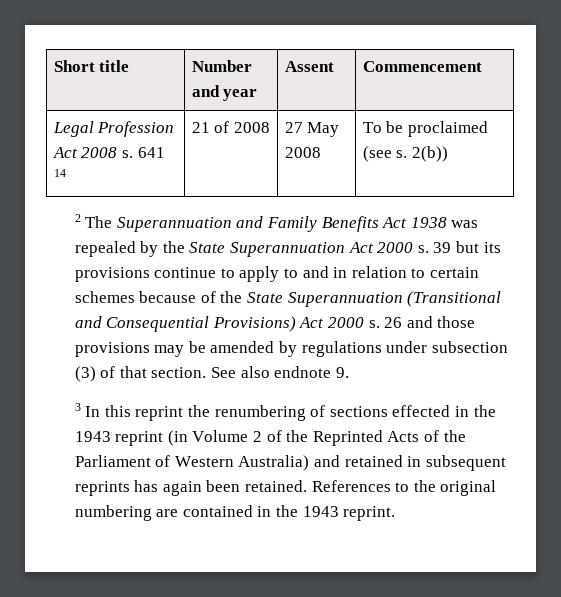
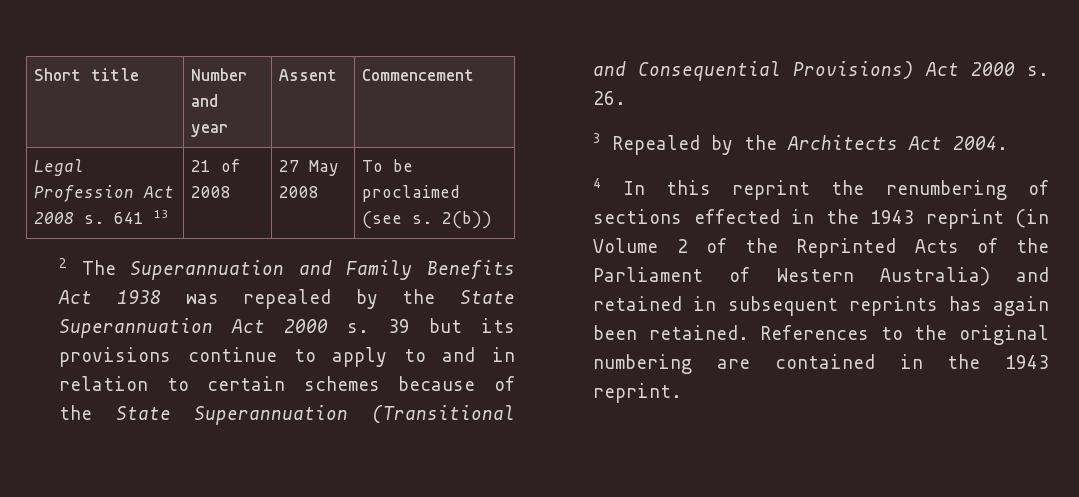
[53,169,66,177] 14 -> [154,210,169,218] 13
[384,316,476,328] [74,341,508,357] [74,366,349,382] [74,403,81,411] 26 and those provisions may be amended by regulations under subsection (3) of that section. See also endnote 9. // 3 -> [593,91,627,105] [593,133,1009,155] [593,178,602,188] 26. // 3 Repealed by the Architects Act 2004. // 4

